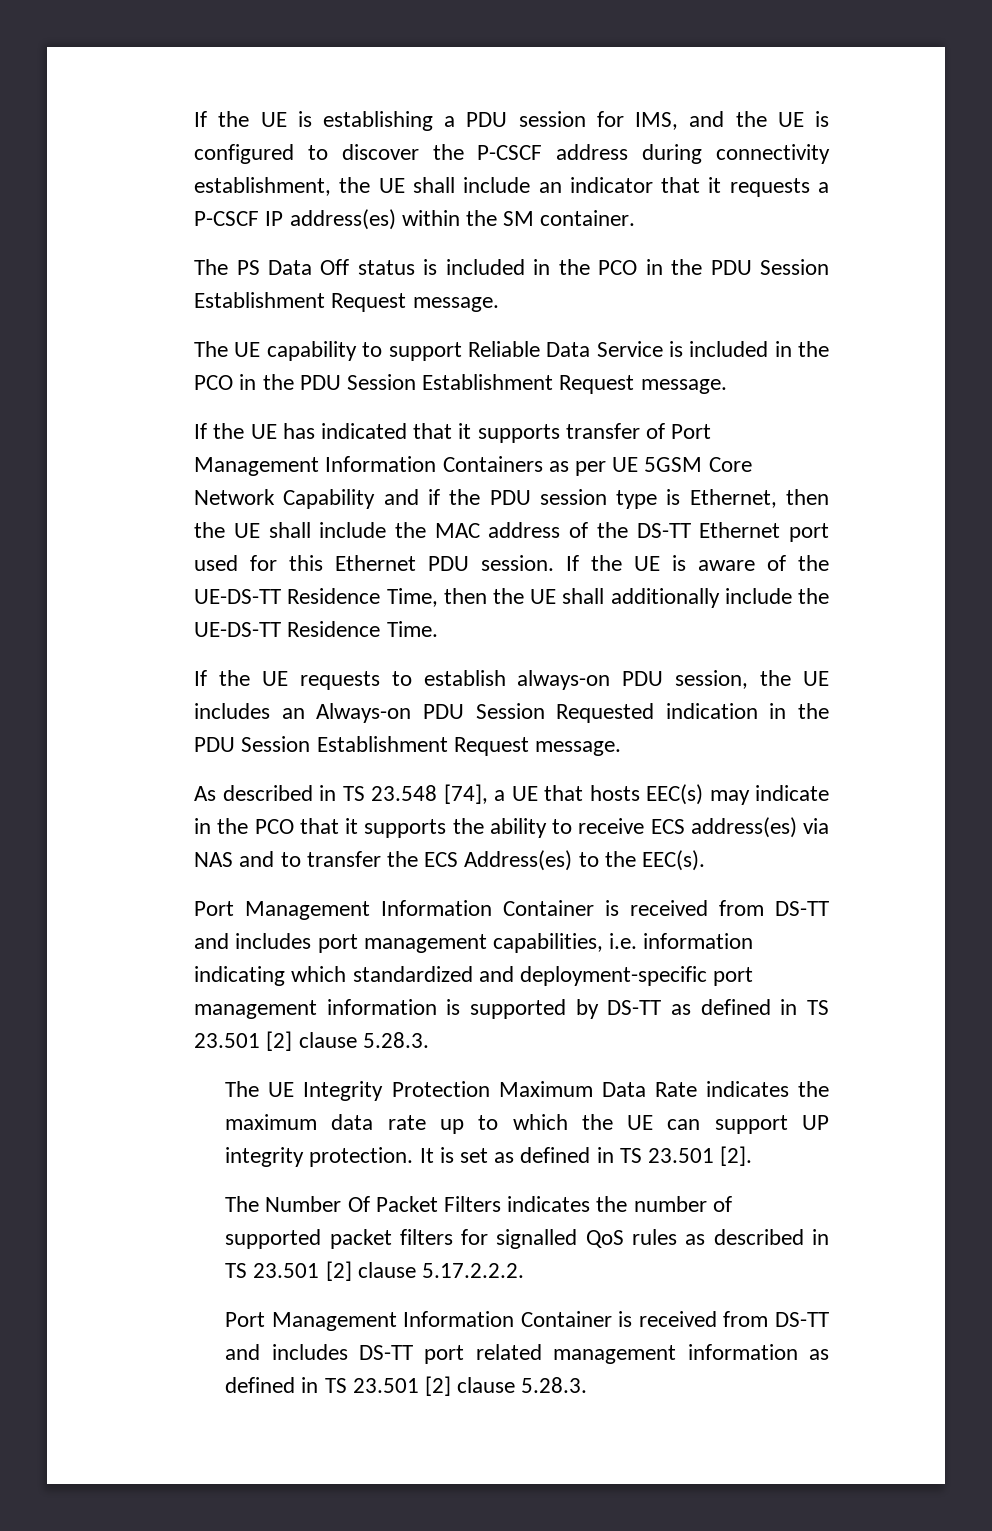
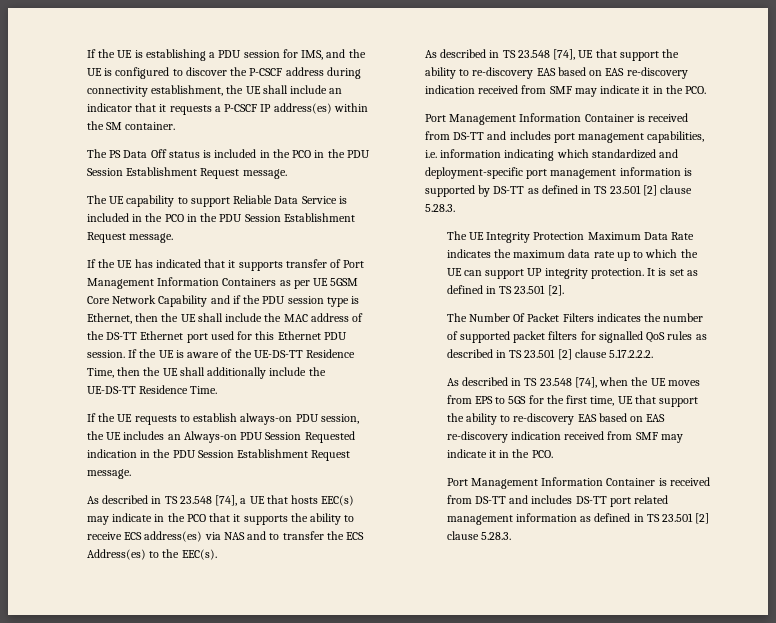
(705, 860) none -> [424,49,680,61] [424,67,688,79] [424,85,707,97] // As described in TS 23.548 [74], UE that support the ability to re-discovery EAS based on EAS re-discovery indication received from SMF may indicate it in the PCO.
(525, 1270) none -> [446,377,700,388] [446,395,699,407] [446,413,666,425] [446,431,683,443] [446,449,553,458] // As described in TS 23.548 [74], when the UE moves from EPS to 5GS for the first time, UE that support the ability to re-discovery EAS based on EAS re-discovery indication received from SMF may indicate it in the PCO.

